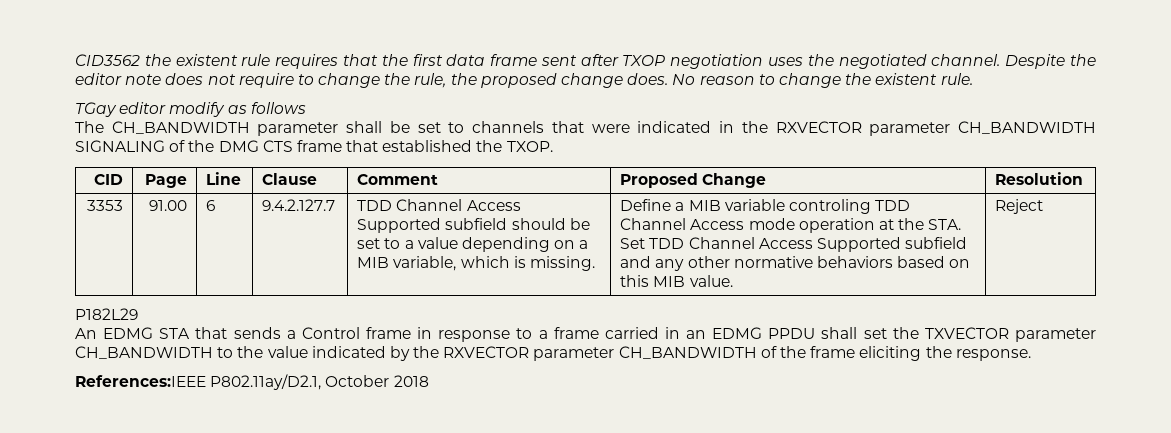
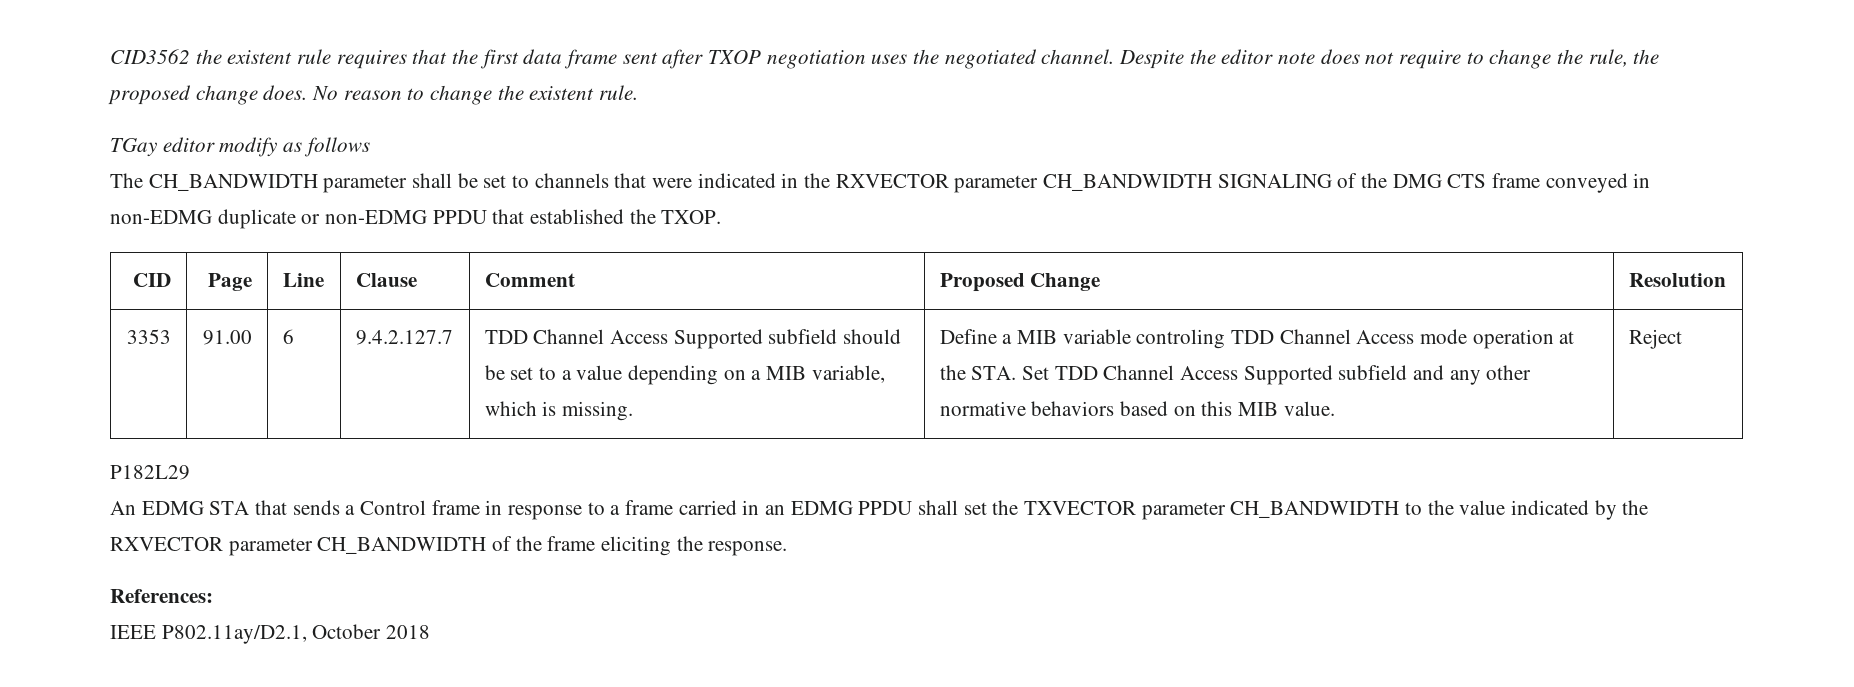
(342, 146) none -> [1545,173,1651,193] [110,209,487,229] conveyed in non-EDMG duplicate or non-EDMG PPDU
[75,375,206,387] References:IEEE -> [110,589,213,603] [110,625,156,639] References: // IEEE

